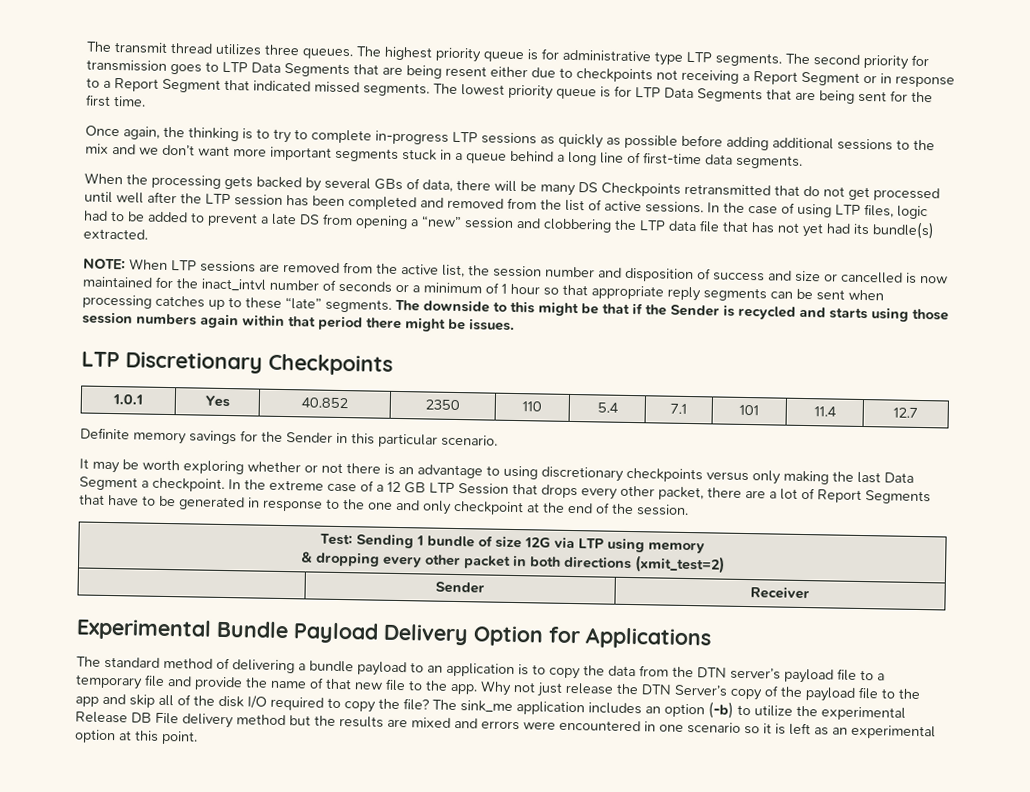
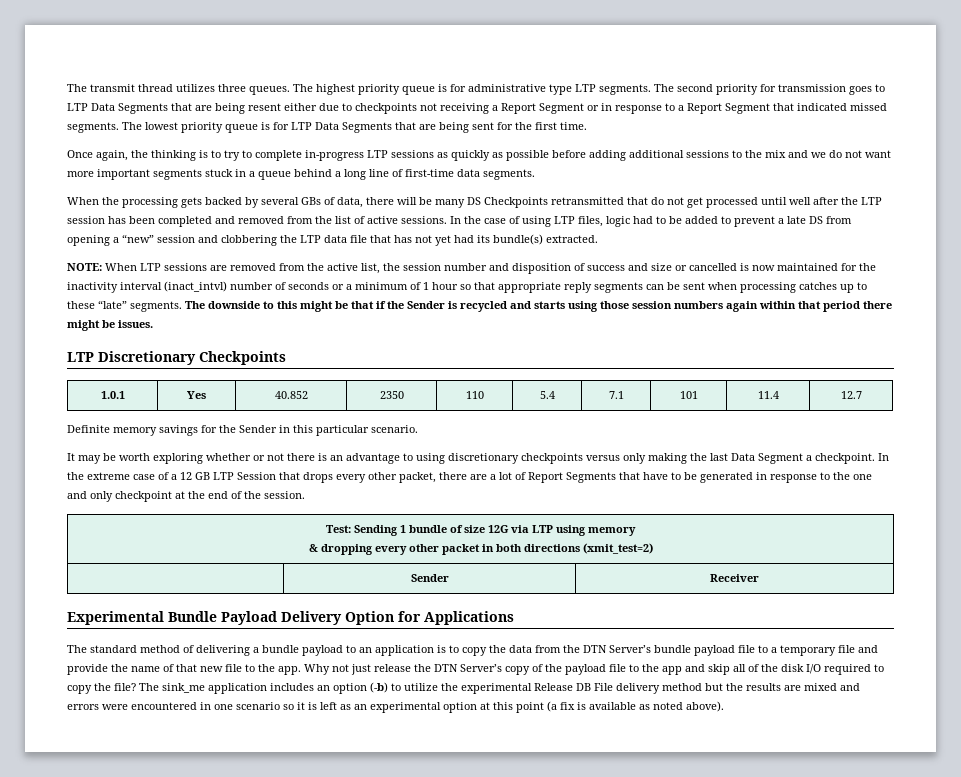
[162,144,195,156] don’t -> [829,150,862,158] do not
[201,278,266,292] inact_intvl -> [67,281,227,293] inactivity interval (inact_intvl)
[730,667,781,680] server’s -> [609,645,691,653] Server’s bundle
[161,730,198,745] point. -> [516,701,724,713] point (a fix is available as noted above).

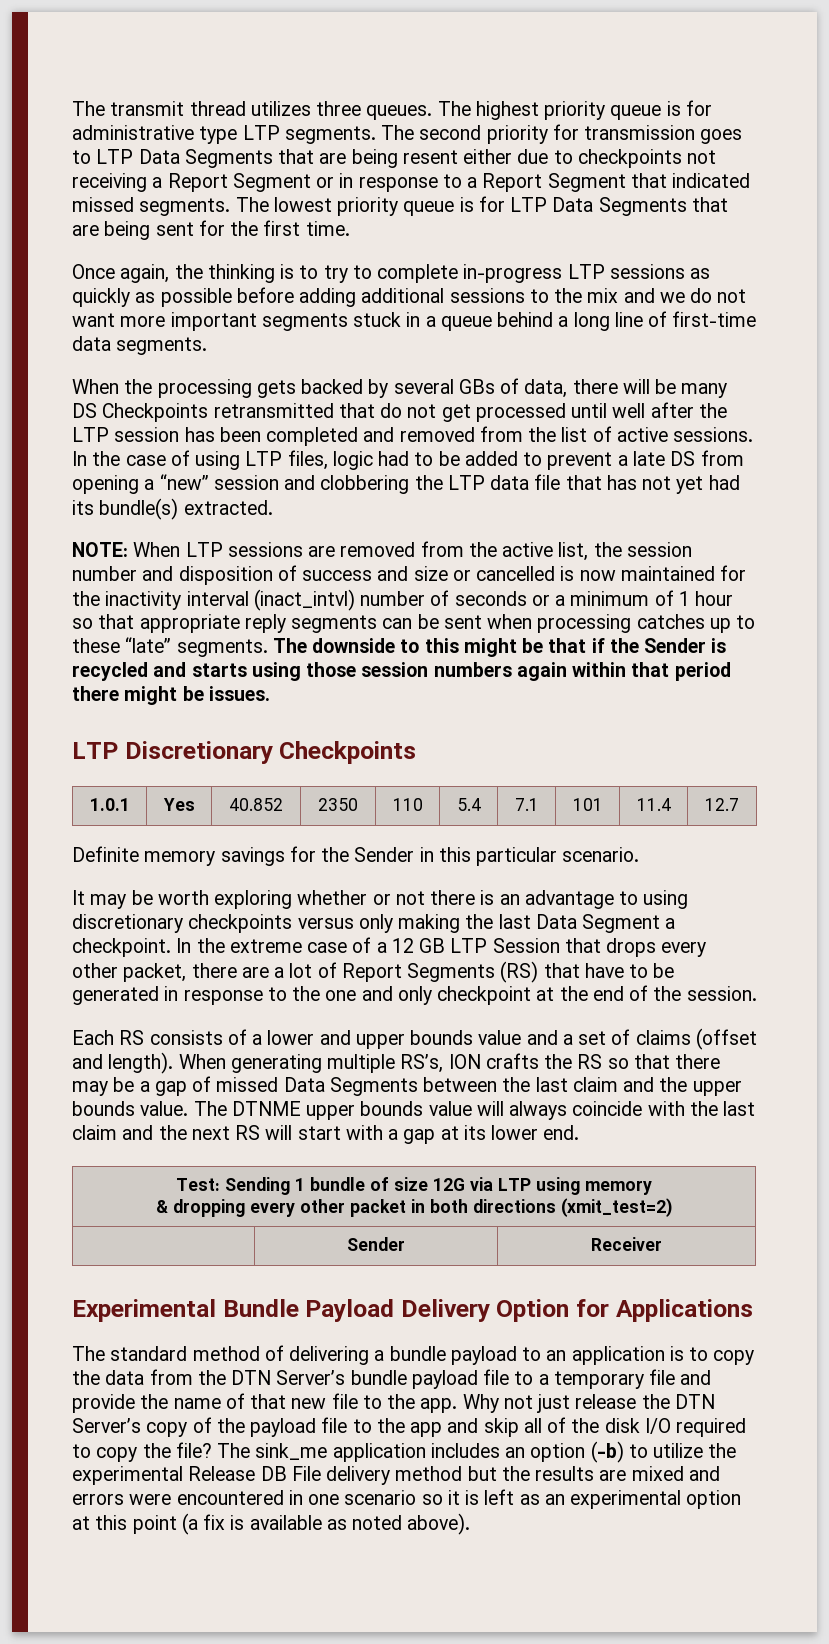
(616, 477) none -> [500,961,539,983] (RS)
(305, 495) none -> [72,1028,757,1050] [72,1052,721,1074] [72,1076,742,1096] [72,1101,756,1120] [72,1125,580,1144] // Each RS consists of a lower and upper bounds value and a set of claims (offset and length). When generating multiple RS’s, ION crafts the RS so that there may be a gap of missed Data Segments between the last claim and the upper bounds value. The DTNME upper bounds value will always coincide with the last claim and the next RS will start with a gap at its lower end.

